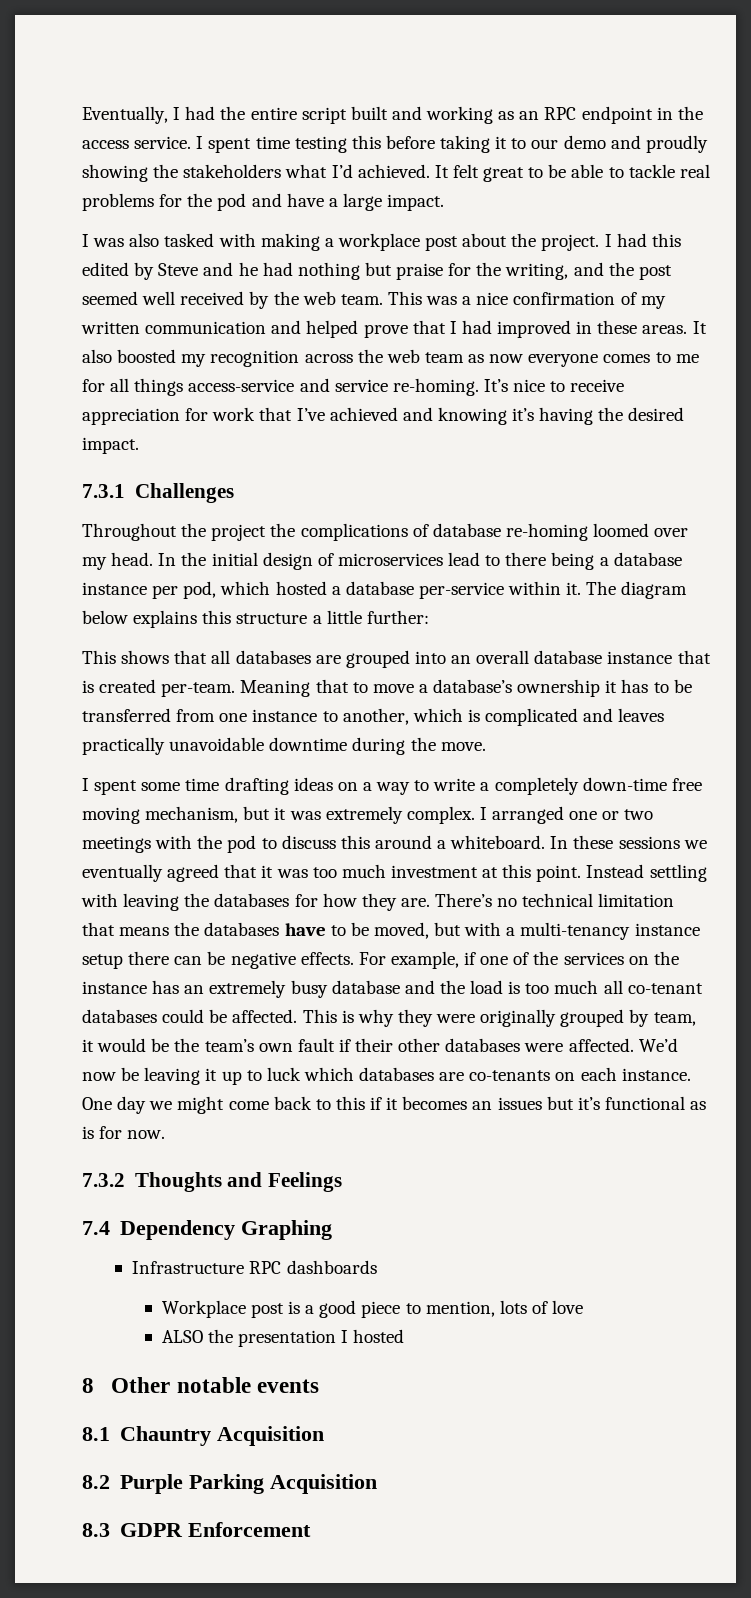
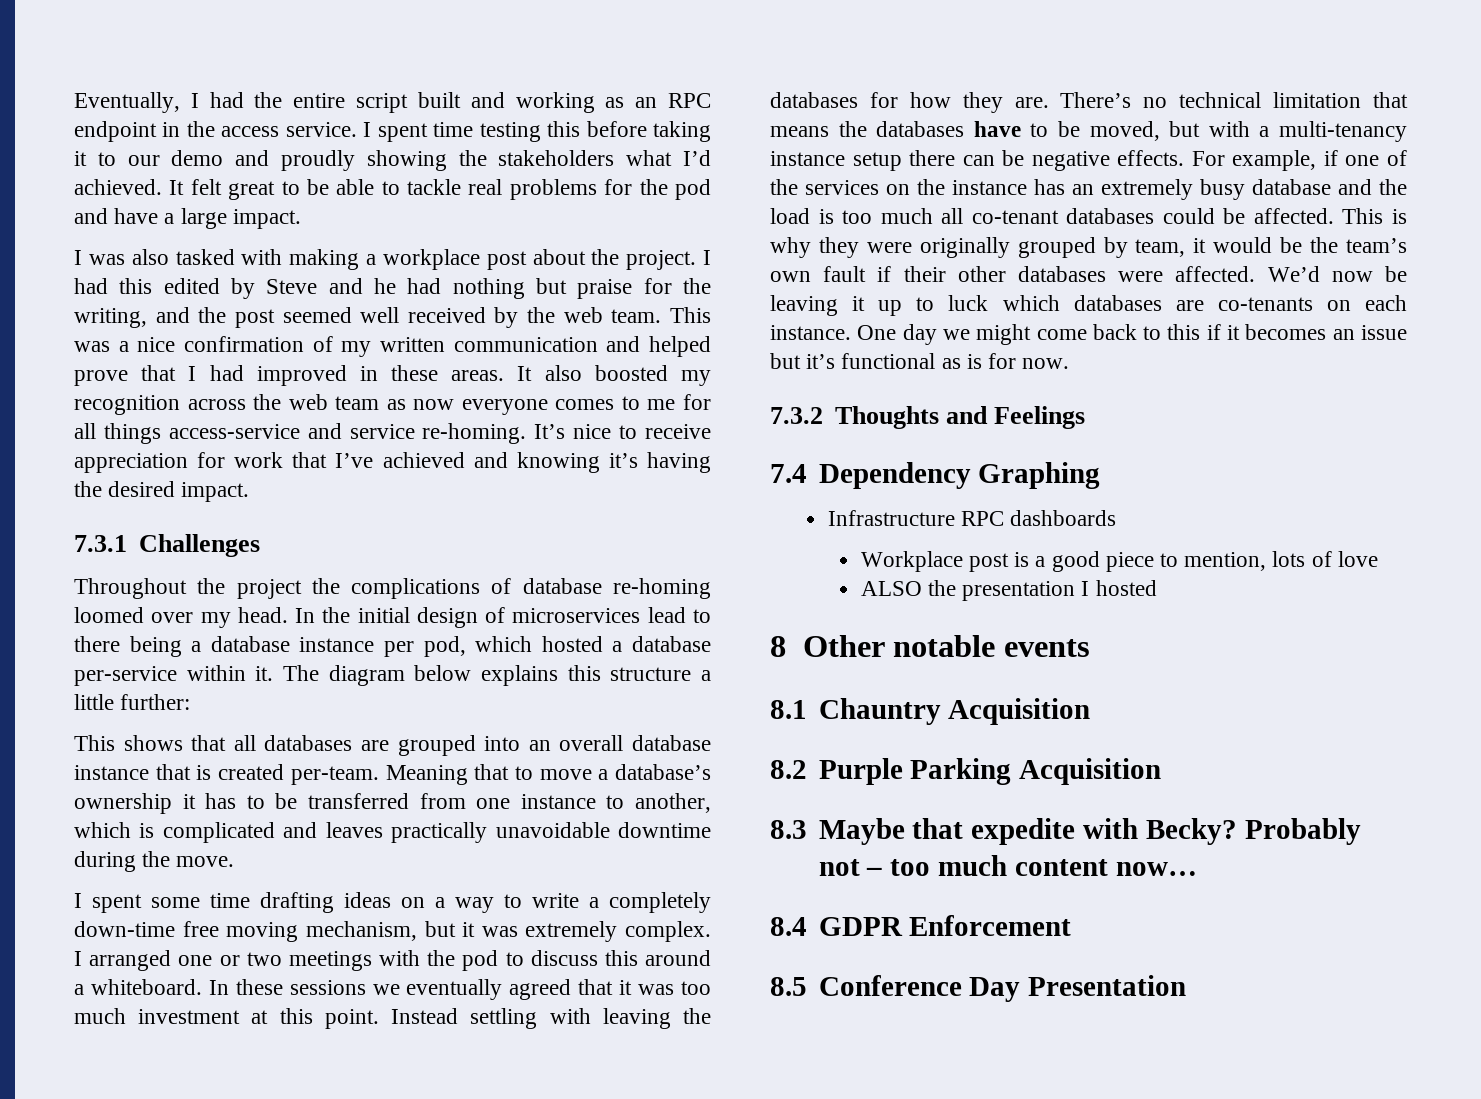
[497,1097,542,1110] issues -> [1361,325,1407,340] issue
[119,1522,311,1537] GDPR Enforcement -> [818,818,1361,845] [818,855,1197,876] [770,915,1072,936] [770,975,1187,1002] Maybe that expedite with Becky? Probably not – too much content now… // 8.4 GDPR Enforcement // 8.5 Conference Day Presentation

